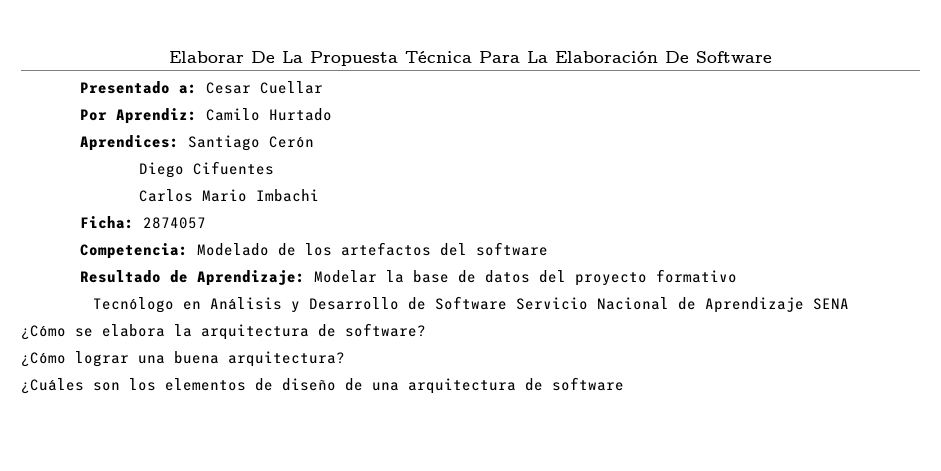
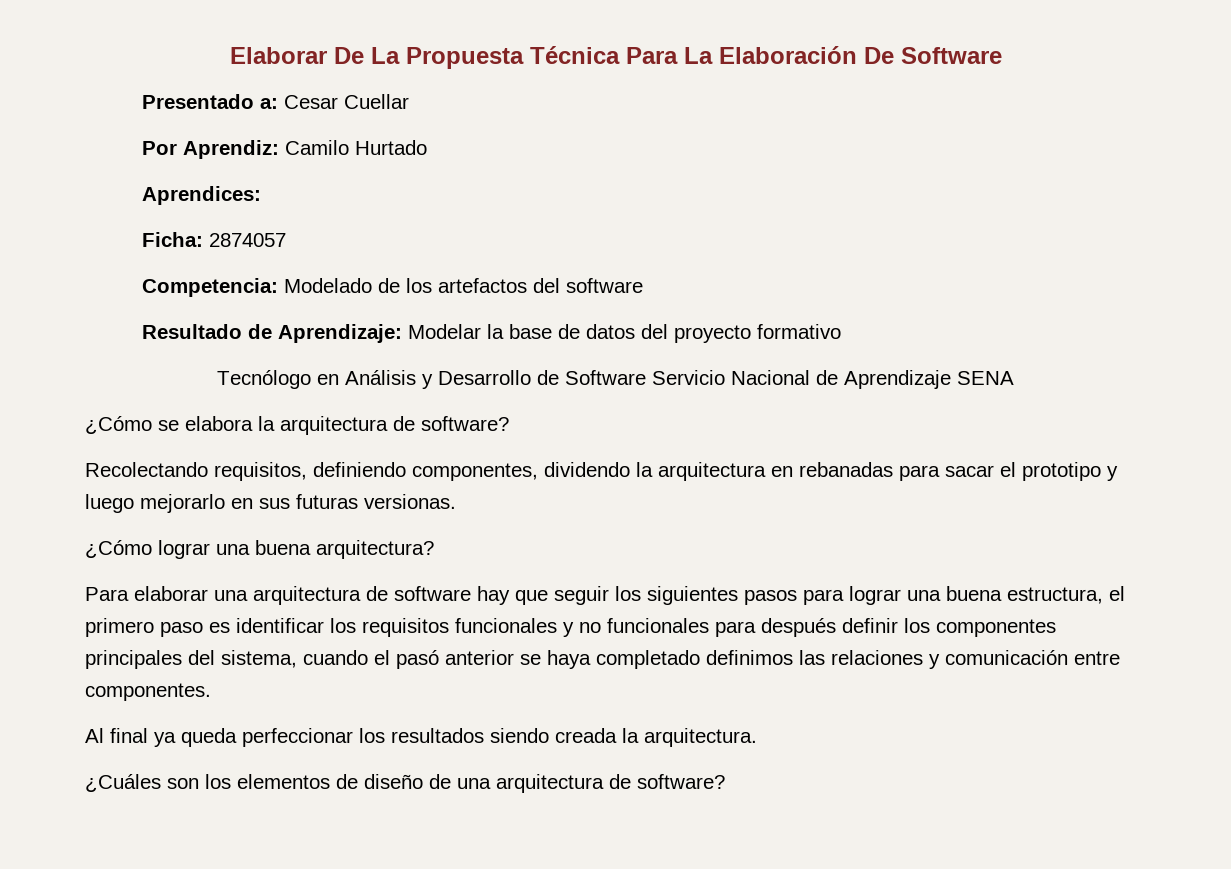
[187,135,314,151] [138,161,274,178] [138,189,319,202] Santiago Cerón // Diego Cifuentes // Carlos Mario Imbachi -> (261, 195) none
(426, 330) none -> [85,462,1118,481] [85,494,456,513] // Recolectando requisitos, definiendo componentes, dividendo la arquitectura en rebanadas para sacar el prototipo y luego mejorarlo en sus futuras versionas.
(345, 359) none -> [85,586,1125,605] [85,618,1056,637] [85,650,1120,669] [85,683,211,701] [85,728,757,747] // Para elaborar una arquitectura de software hay que seguir los siguientes pasos para lograr una buena estructura, el primero paso es identificar los requisitos funcionales y no funcionales para después definir los componentes principales del sistema, cuando el pasó anterior se haya completado definimos las relaciones y comunicación entre componentes. // Al final ya queda perfeccionar los resultados siendo creada la arquitectura.
[552,377,624,391] software -> [637,774,725,789] software?

